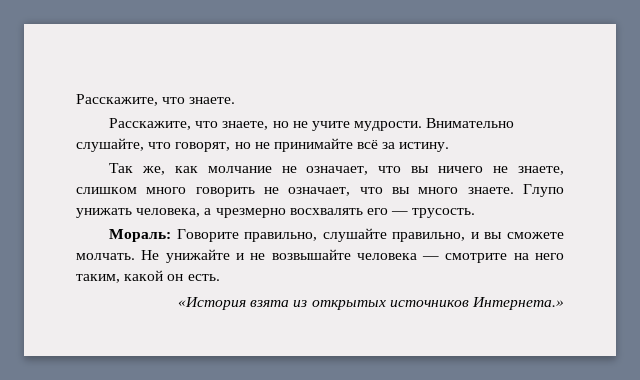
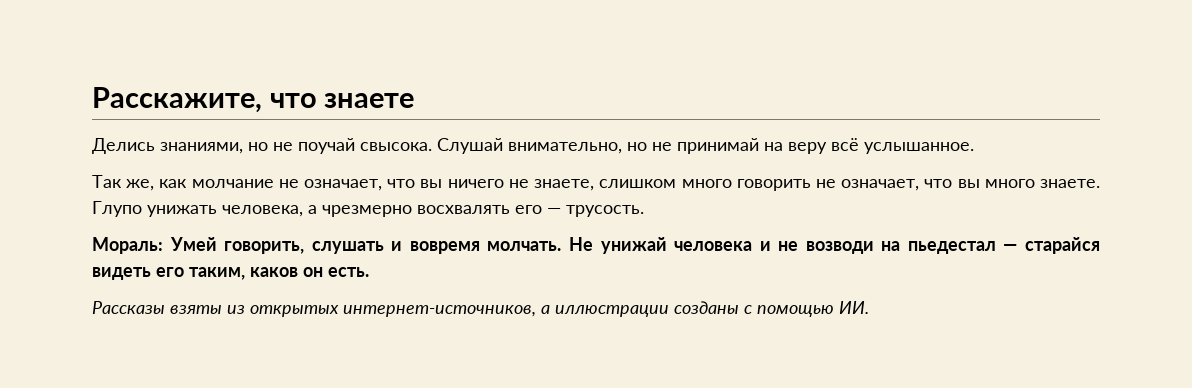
[76,94,236,106] [108,118,515,131] [76,138,450,152] Расскажите, что знаете. // Расскажите, что знаете, но не учите мудрости. Внимательно слушайте, что говорят, но не принимайте всё за истину. -> [92,87,415,113] [92,138,974,154] Расскажите, что знаете // Делись знаниями, но не поучай свысока. Слушай внимательно, но не принимай на веру всё услышанное.
[176,228,564,242] [76,249,564,263] [76,270,220,283] [178,297,564,310] Говорите правильно, слушайте правильно, и вы сможете молчать. Не унижайте и не возвышайте человека — смотрите на него таким, какой он есть. // «История взята из открытых источников Интернета.» -> [169,237,1100,254] [92,267,369,280] [92,301,869,317] Умей говорить, слушать и вовремя молчать. Не унижай человека и не возводи на пьедестал — старайся видеть его таким, каков он есть. // Рассказы взяты из открытых интернет-источников, а иллюстрации созданы с помощью ИИ.

